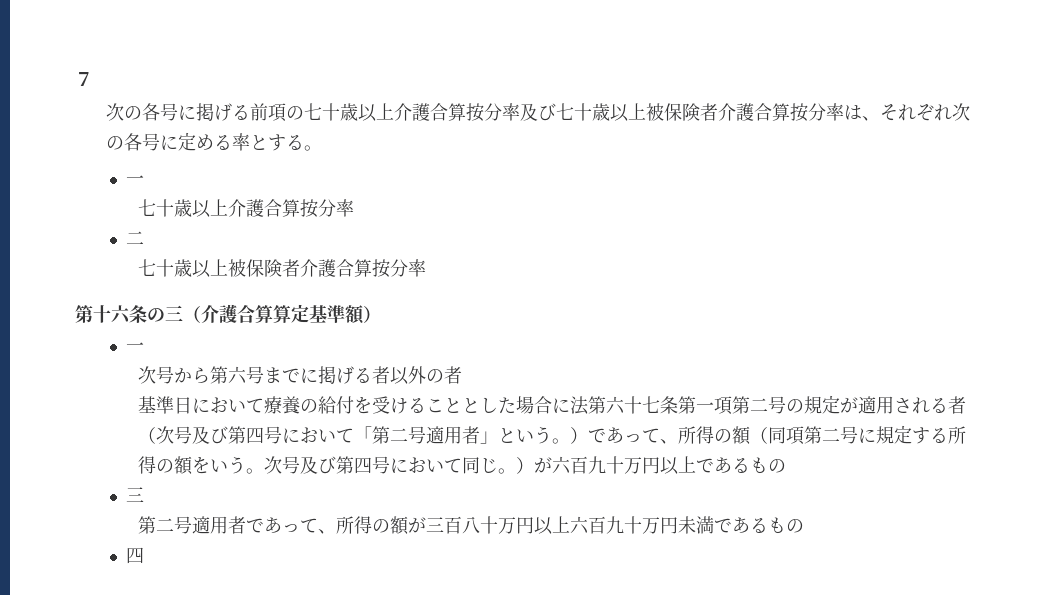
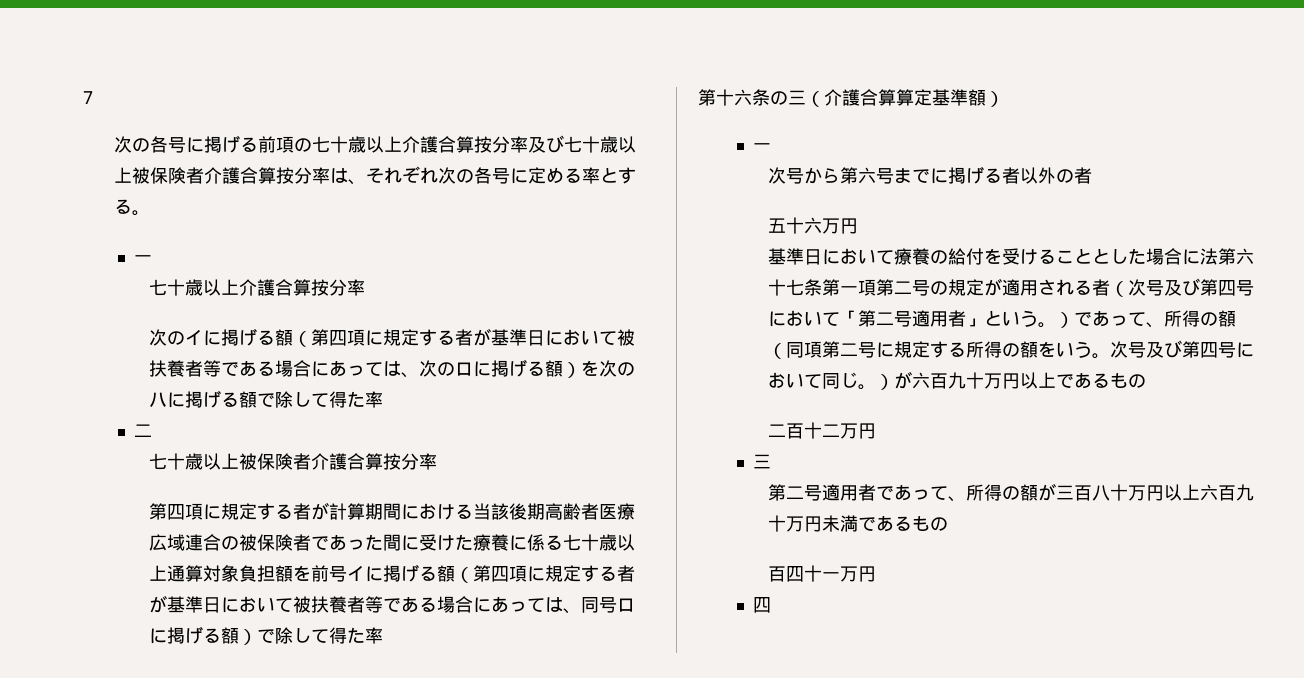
(354, 208) none -> [149,328,636,347] [149,359,636,378] [149,390,384,408] // 次のイに掲げる額（第四項に規定する者が基準日において被扶養者等である場合にあっては、次のロに掲げる額）を次のハに掲げる額で除して得た率
(426, 268) none -> [149,502,636,520] [149,534,636,551] [149,564,636,583] [149,595,636,614] [149,626,384,645] // 第四項に規定する者が計算期間における当該後期高齢者医療広域連合の被保険者であった間に受けた療養に係る七十歳以上通算対象負担額を前号イに掲げる額（第四項に規定する者が基準日において被扶養者等である場合にあっては、同号ロに掲げる額）で除して得た率
(462, 375) none -> [768,217,859,234] // 五十六万円
(786, 466) none -> [768,422,877,439] // 二百十二万円
(804, 526) none -> [768,565,877,582] // 百四十一万円

